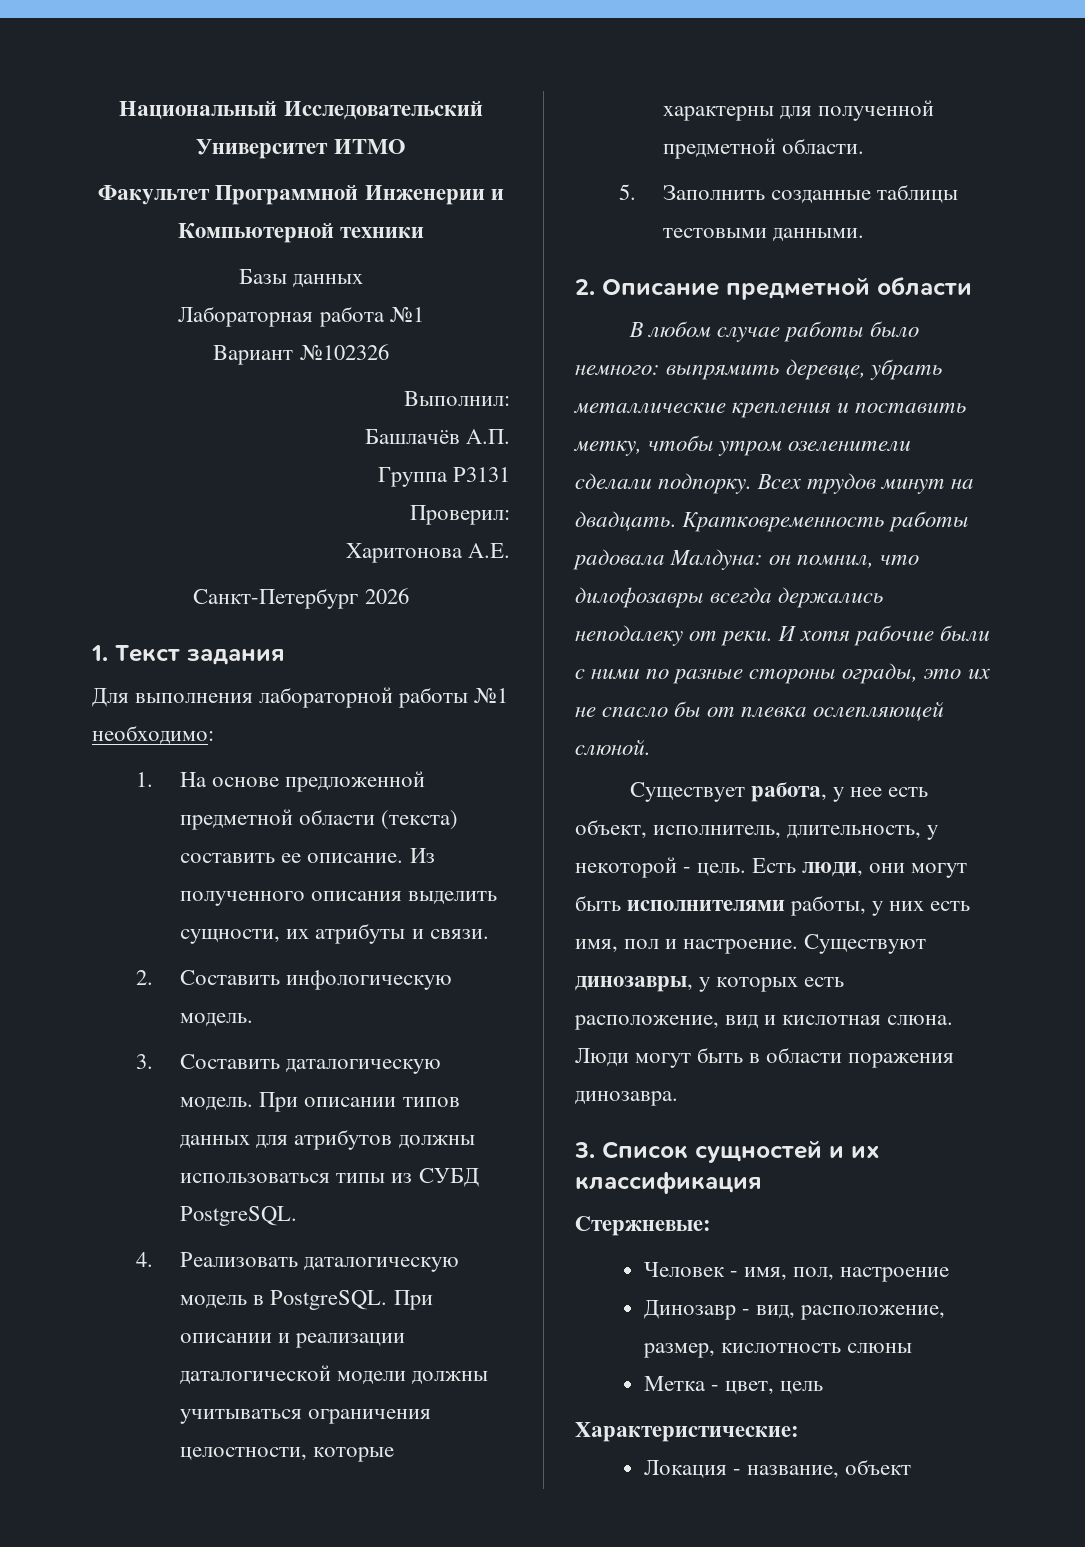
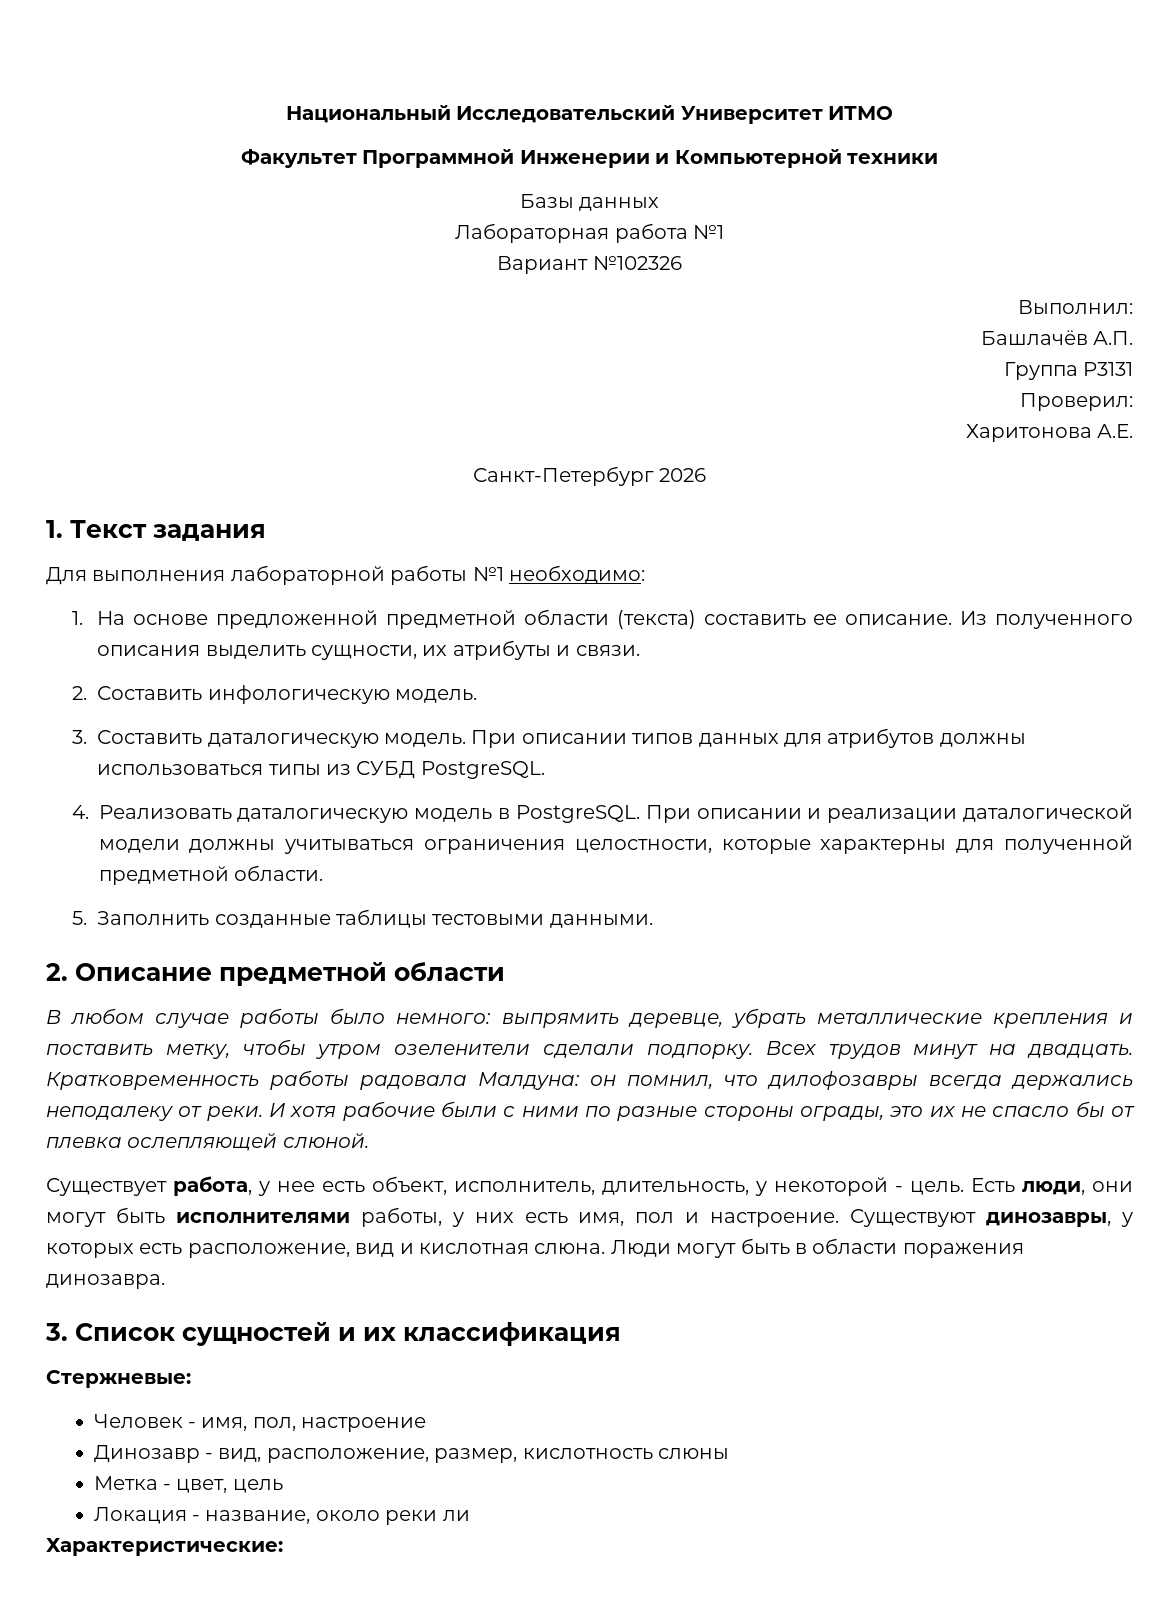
[575,1422,799,1442] // Характеристические: -> (283, 1486) none
[845,1459,912,1475] объект -> [315,1510,470,1525] [46,1538,283,1556] около реки ли // Характеристические:

